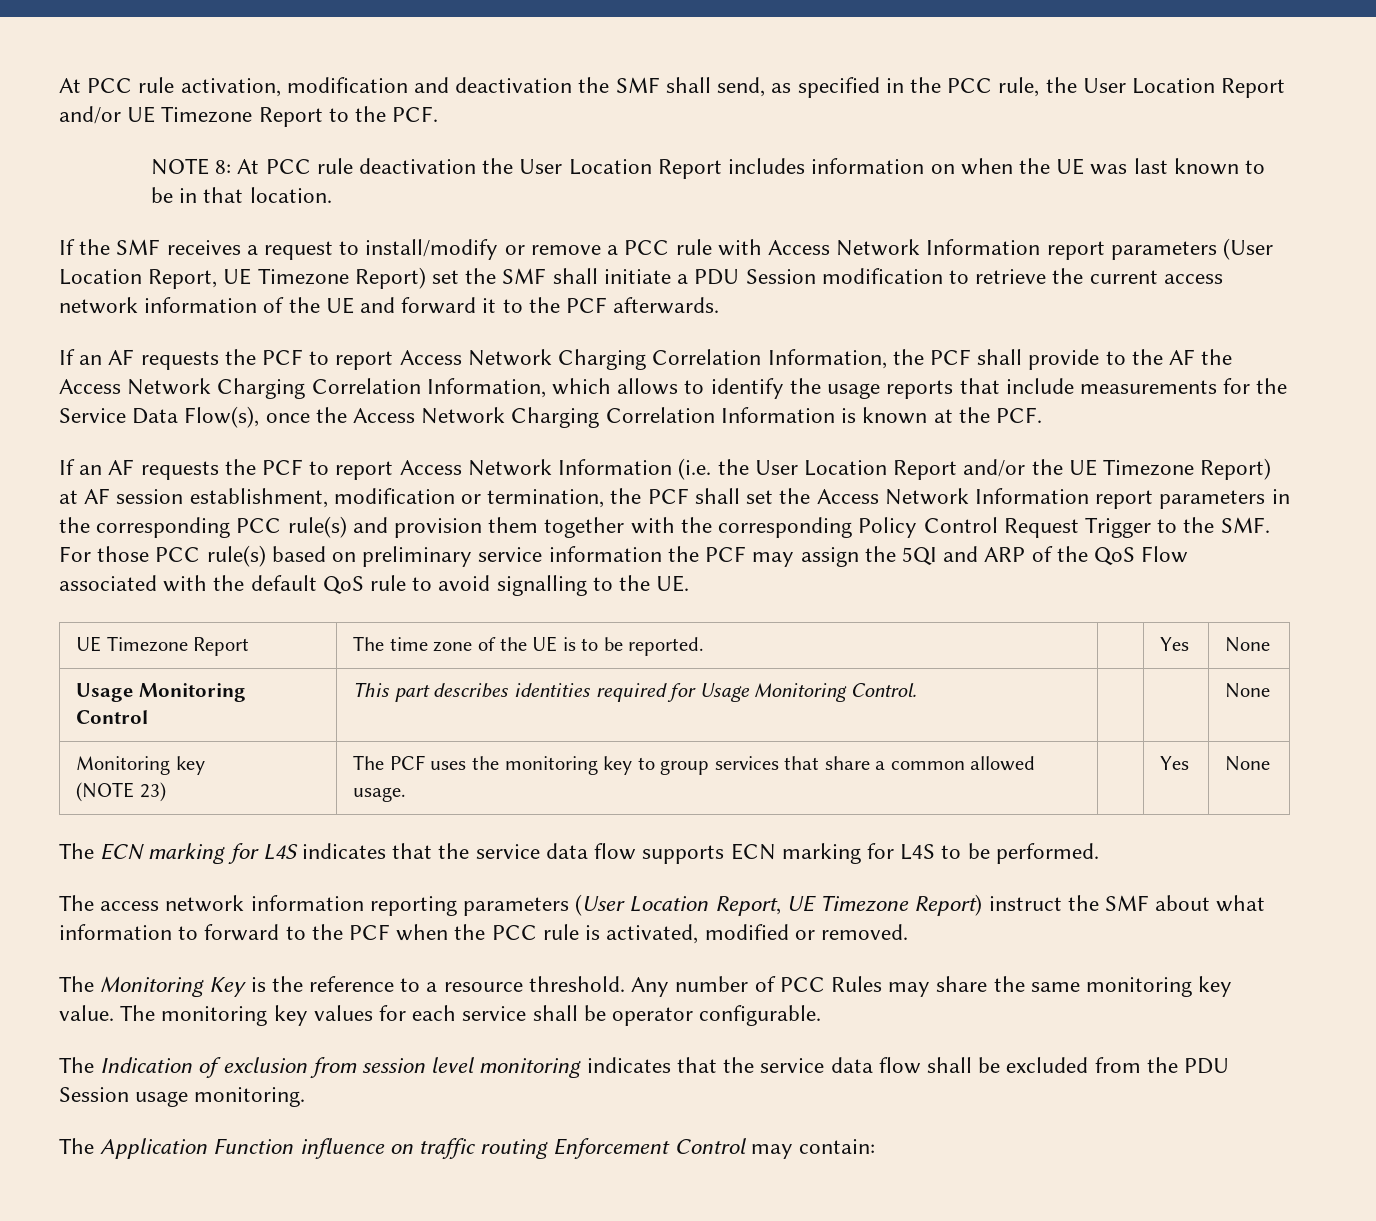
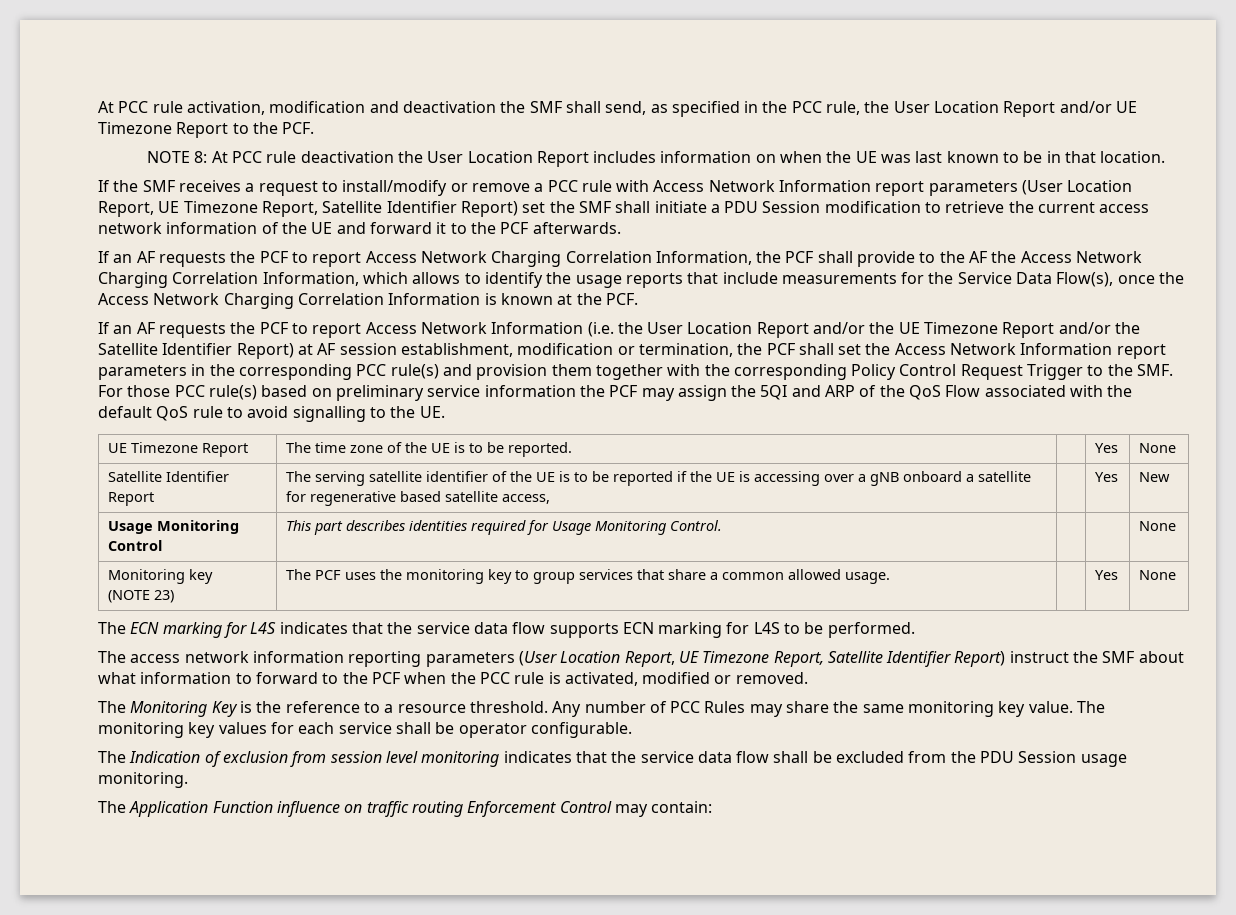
(349, 276) none -> [261,201,457,217] Report, Satellite Identifier
(1194, 467) none -> [1002,322,1141,338] [98,343,233,355] Report and/or the Satellite Identifier
(1271, 644) none -> [108,471,230,482] [108,492,155,506] [286,471,1032,486] [286,491,551,506] [1095,472,1119,482] [1139,472,1171,482] // Satellite Identifier Report | The serving satellite identifier of the UE is to be reported if the UE is accessing over a gNB onboard a satellite for regenerative based satellite access, | | Yes | New
(910, 903) none -> [773,651,952,667] Report, Satellite Identifier

